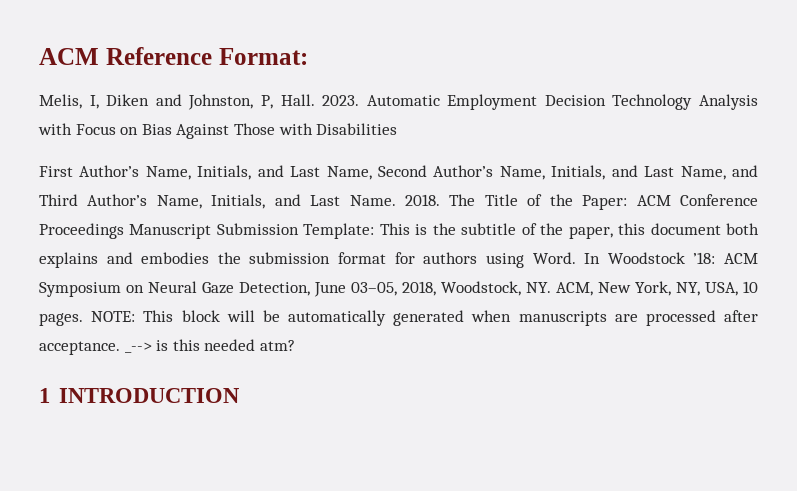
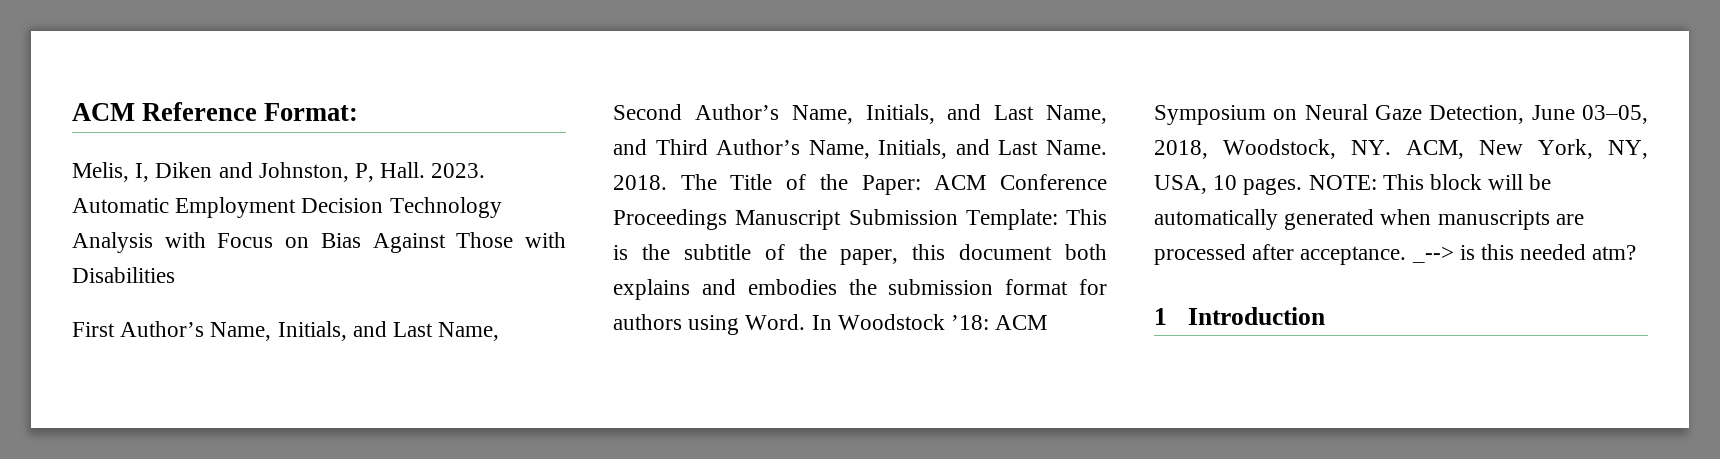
[58,388,239,403] INTRODUCTION -> [1188,307,1326,325] Introduction

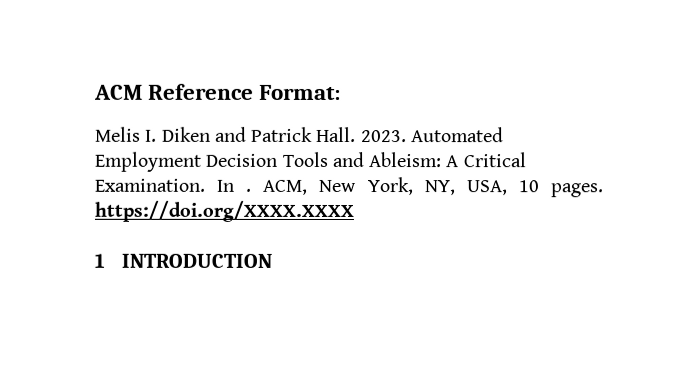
[72,162,375,182] Melis, I, Diken and Johnston, P, -> [95,126,314,142] Melis I. Diken and Patrick
[72,198,169,213] Automatic -> [410,127,504,143] Automated
[389,197,502,218] [72,232,566,253] [72,267,175,283] [72,321,500,341] [613,104,1107,124] [613,139,1107,159] [613,174,1107,195] [613,209,1107,230] [613,244,1107,265] [613,279,1107,300] [613,314,1048,335] [1154,104,1648,125] [1154,139,1391,159] Technology Analysis with Focus on Bias Against Those with Disabilities // First Author’s Name, Initials, and Last Name, Second Author’s Name, Initials, and Last Name, and Third Author’s Name, Initials, and Last Name. 2018. The Title of the Paper: ACM Conference Proceedings Manuscript Submission Template: This is the subtitle of the paper, this document both explains and embodies the submission format for authors using Word. In Woodstock ’18: ACM Symposium on Neural Gaze Detection, June 03–05, 2018, Woodstock, NY. -> [282,151,527,168] [94,178,252,192] Tools and Ableism: A Critical Examination. In .
[1308,174,1552,190] [1154,209,1584,230] [1154,244,1637,265] NOTE: This block will be automatically generated when manuscripts are processed after acceptance. _--> is this needed atm? -> [94,200,354,223] https://doi.org/XXXX.XXXX
[1188,307,1326,325] Introduction -> [121,253,273,268] INTRODUCTION

